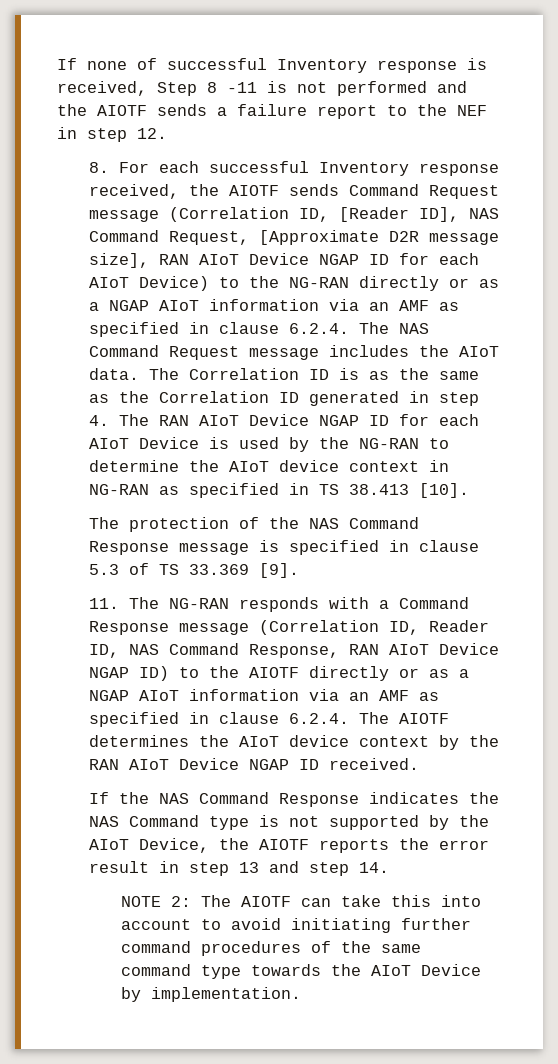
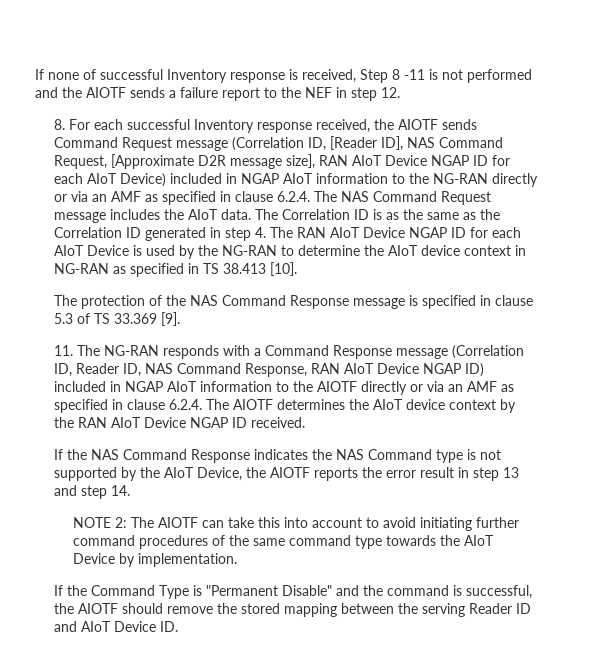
(210, 283) none -> [169,173,388,184] included in NGAP AIoT information
[479,279,500,288] [89,299,320,311] as a NGAP AIoT information -> (67, 198) none
(170, 673) none -> [53,381,272,392] included in NGAP AIoT information
[429,669,470,678] [89,689,300,701] as a NGAP AIoT information -> (423, 388) none
(302, 994) none -> [53,585,532,599] [53,603,531,617] [53,621,178,632] // If the Command Type is "Permanent Disable" and the command is successful, the AIOTF should remove the stored mapping between the serving Reader ID and AIoT Device ID.

